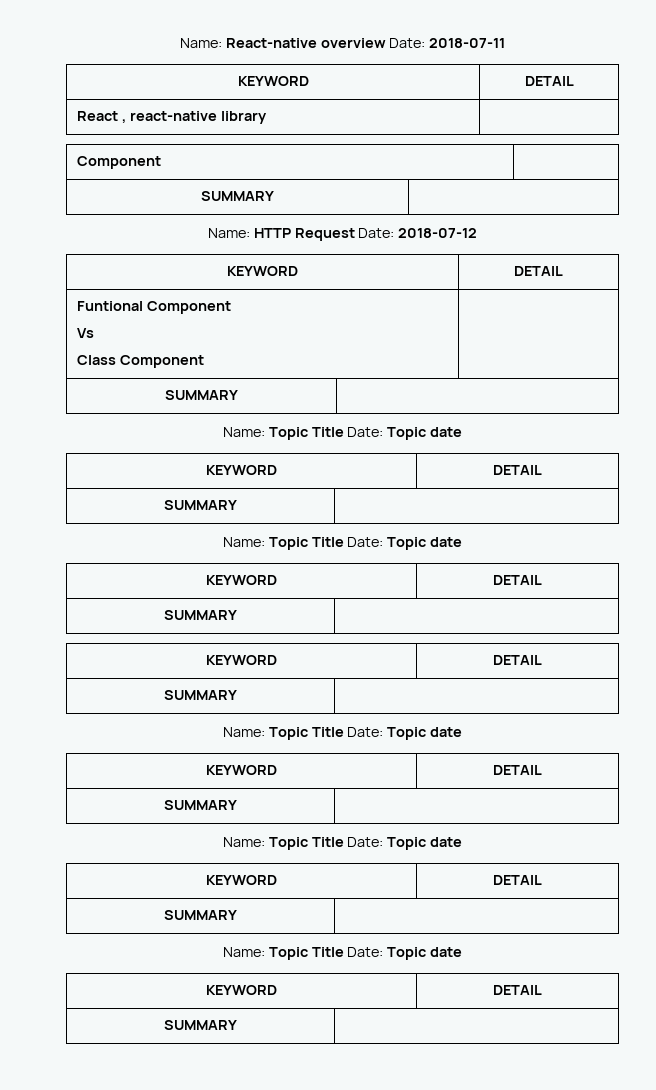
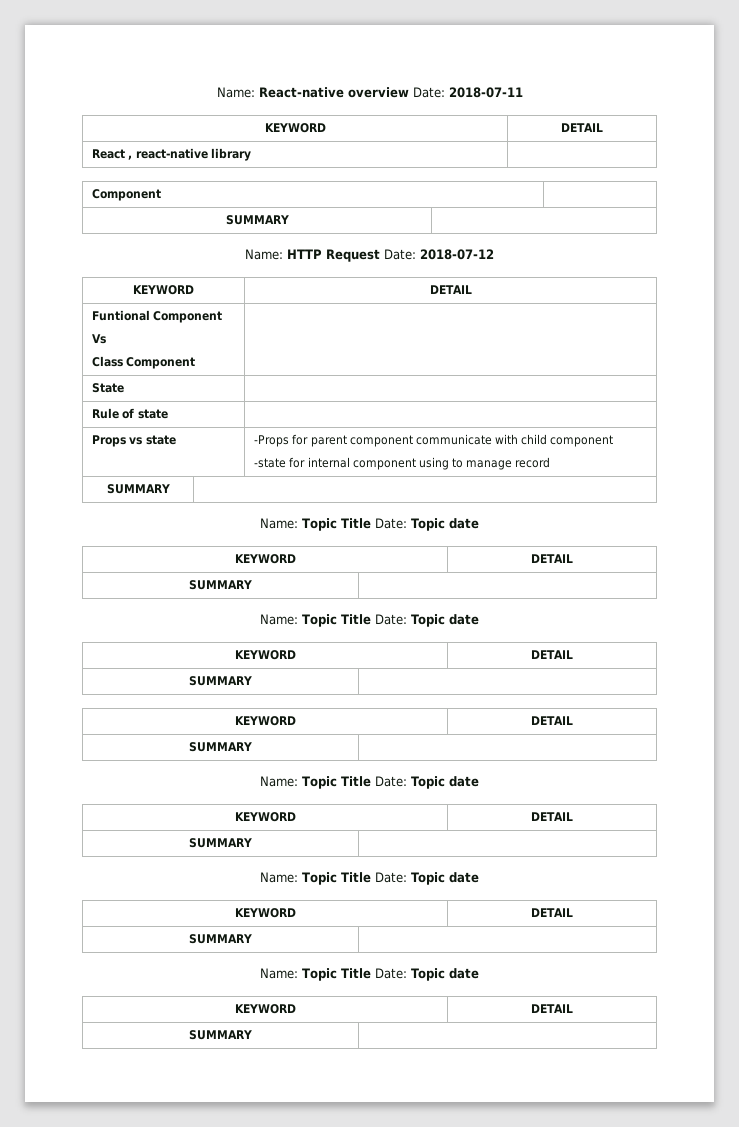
(204, 361) none -> [92,383,125,393] [92,408,168,419] [92,435,176,447] [254,434,614,447] [254,457,551,470] // State | // Rule of state | // Props vs state | -Props for parent component communicate with child component // -state for internal component using to manage record

